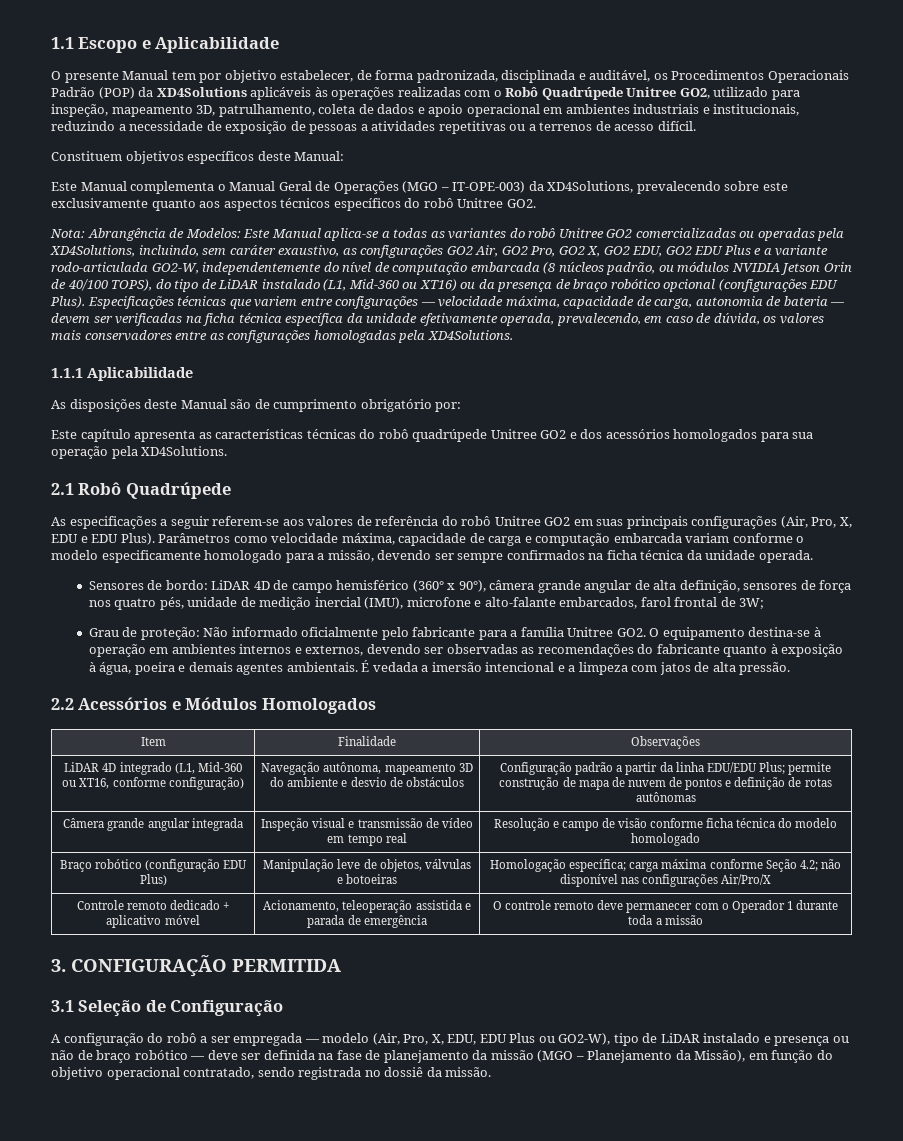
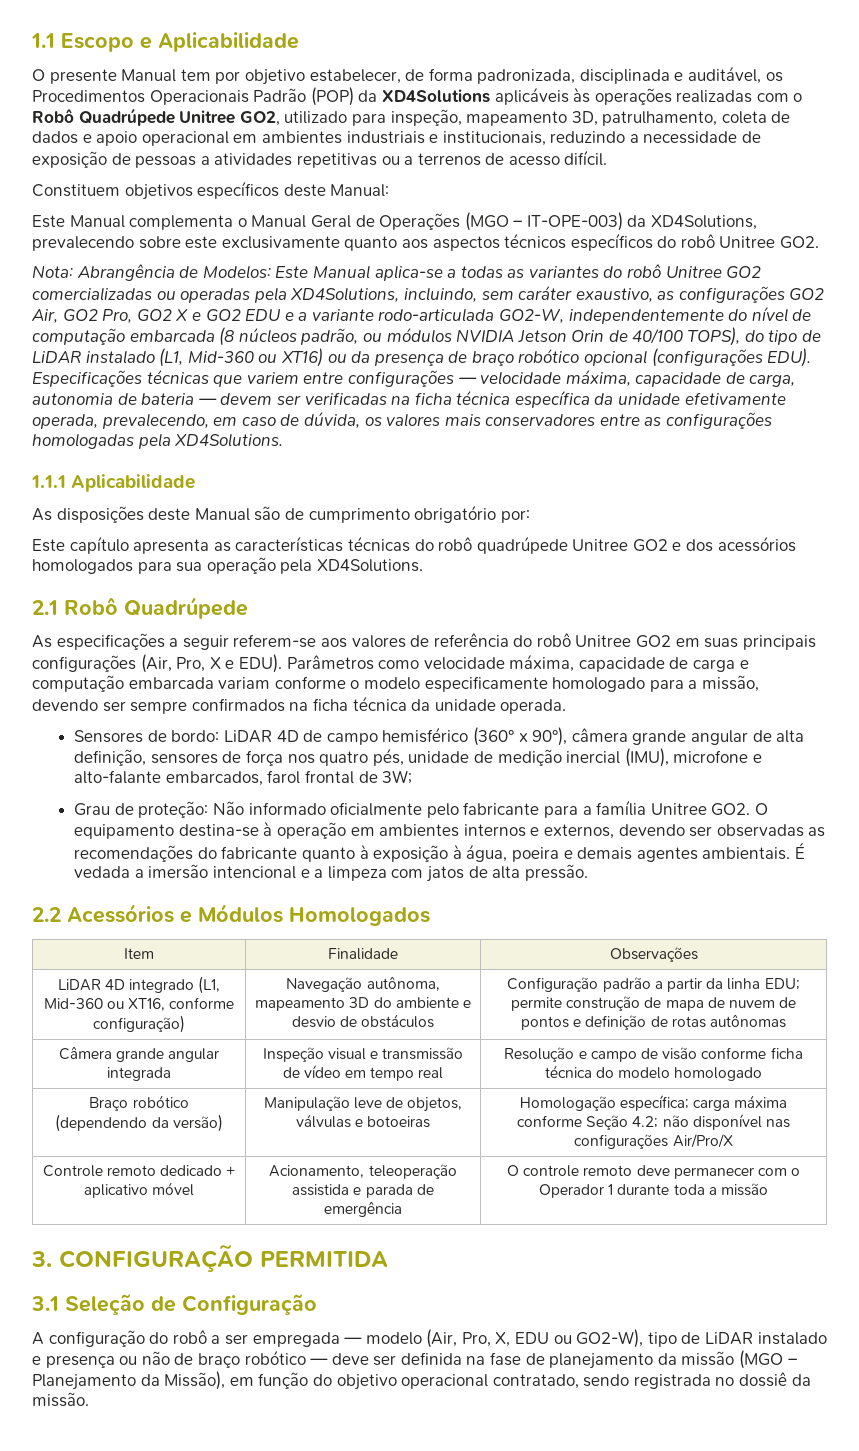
[587,246,663,257] X, GO2 EDU, -> [175,309,201,321] X e
[723,245,751,255] Plus -> (282, 315) none
[809,280,839,289] [50,296,85,308] EDU Plus). -> [767,348,812,367] EDU).
[839,517,852,528] [51,533,155,545] X, EDU e EDU Plus). -> [209,654,282,673] X e EDU).
[706,762,785,774] EDU/EDU Plus; -> [764,978,800,990] EDU;
[145,859,248,872] [139,874,167,886] (configuração EDU Plus) -> [55,1114,223,1132] (dependendo da versão)
[447,1033,536,1045] EDU, EDU Plus -> [515,1332,550,1344] EDU

